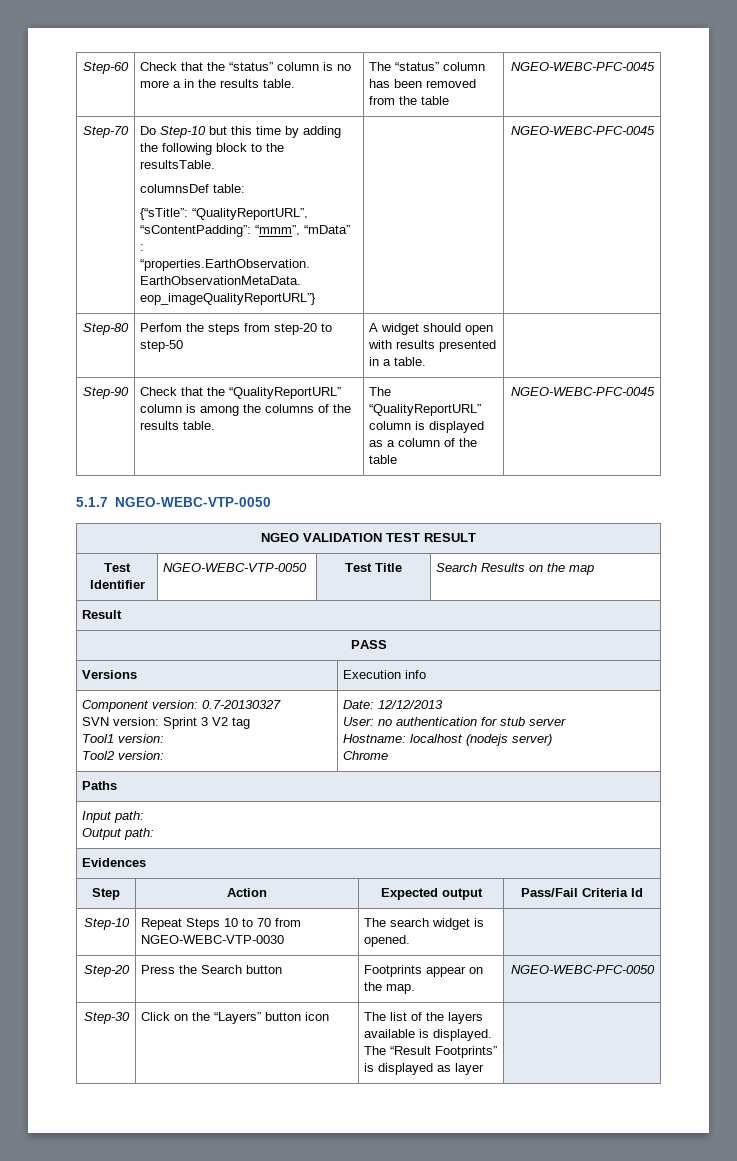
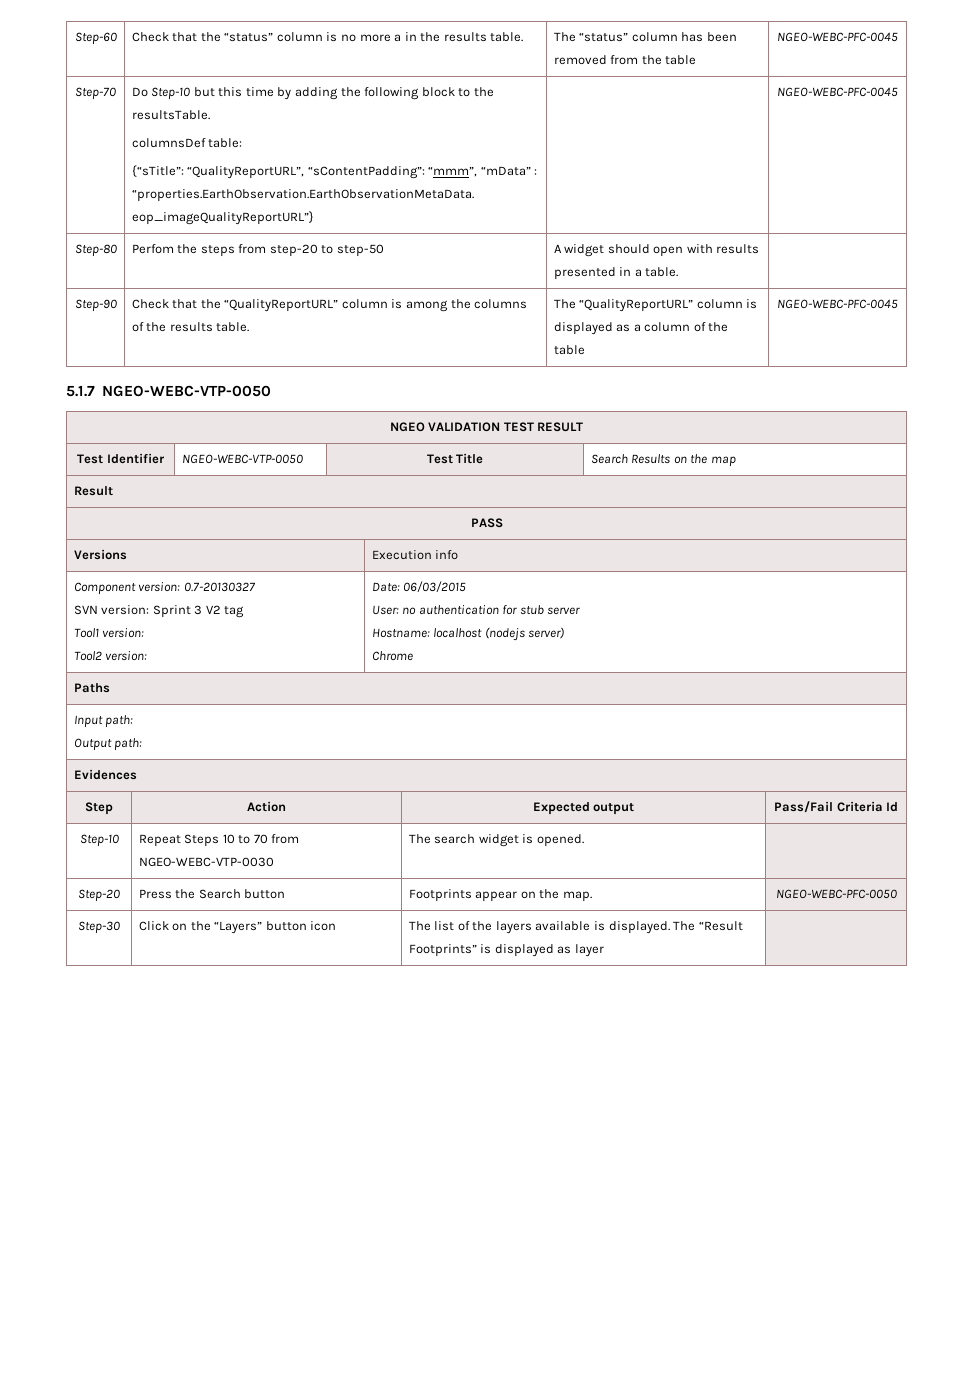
[378,700,444,709] 12/12/2013 -> [403,581,467,592] 06/03/2015

